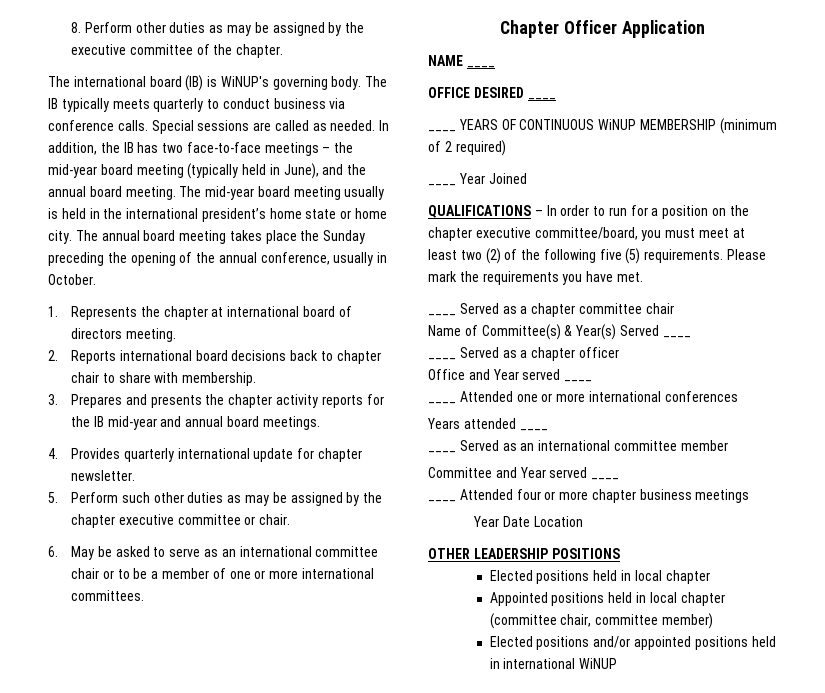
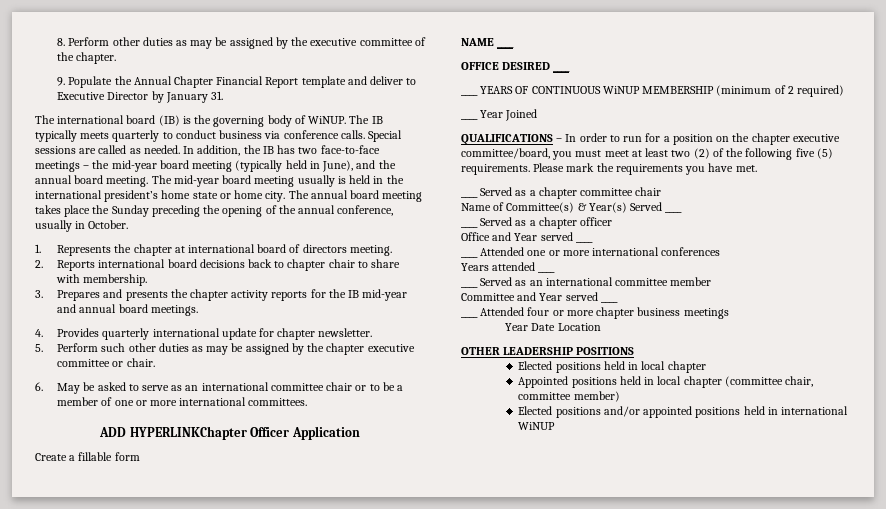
(284, 51) none -> [57,76,417,88] [57,91,224,103] // 9. Populate the Annual Chapter Financial Report template and deliver to Executive Director by January 31.
[220,76,362,90] WiNUP's governing body. -> [194,115,347,127] the governing body of WiNUP.
[500,20,560,38] Chapter -> [99,426,247,440] ADD HYPERLINKChapter
(705, 29) none -> [35,452,140,461] // Create a fillable form

